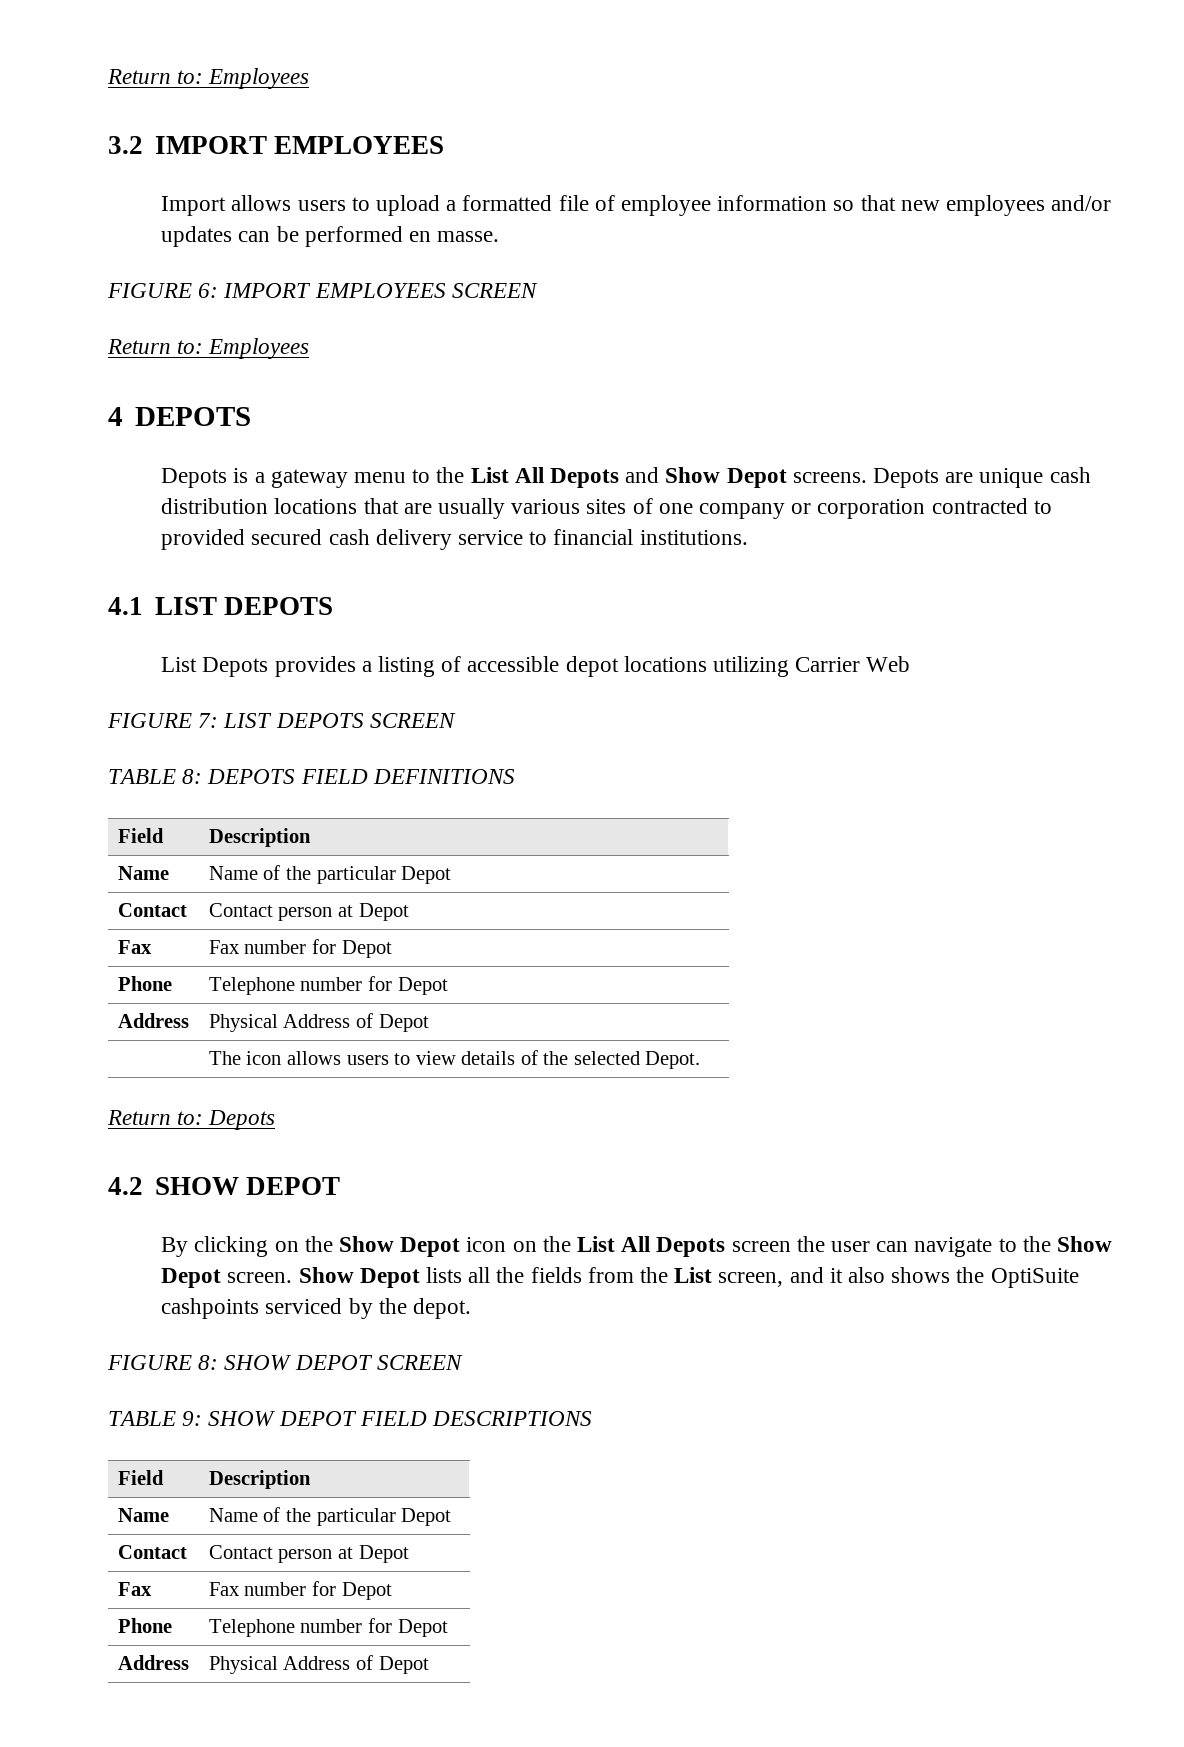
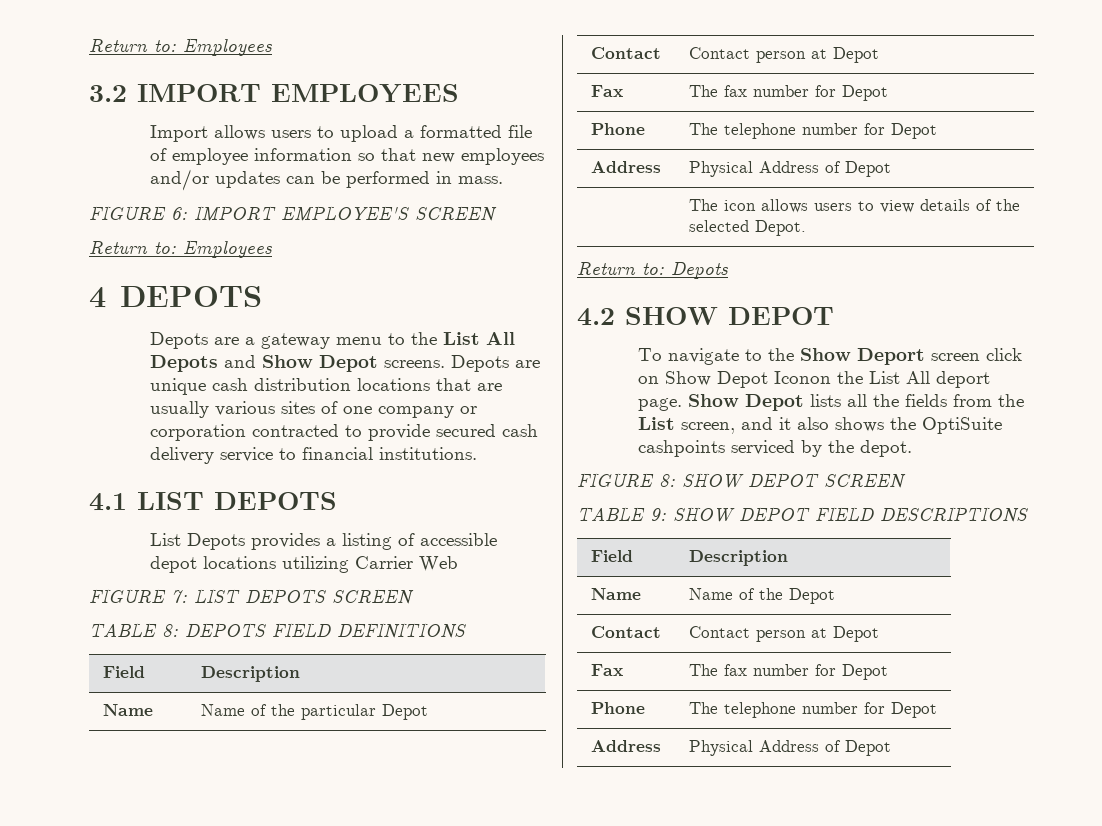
[408,231,500,242] en masse. -> [436,171,504,184] in mass.
[314,283,446,298] EMPLOYEES -> [281,206,410,221] EMPLOYEE'S
[233,468,249,483] is -> [214,337,240,345] are
[161,529,246,550] provided -> [368,424,431,441] provide
[208,939,392,958] [117,976,172,991] [208,977,295,995] Fax number for Depot // Phone | Telephone -> [688,85,888,101] [590,123,645,135] [688,123,796,139] The fax number for Depot // Phone | The telephone
[161,1236,1113,1257] [161,1268,293,1288] By clicking on the Show Depot icon on the List All Depots screen the user can navigate to the Show Depot screen. -> [638,348,1023,365] [638,371,991,388] [638,398,683,411] To navigate to the Show Deport screen click on Show Depot Iconon the List All deport page.
[316,1508,452,1526] [117,1545,187,1559] [208,1545,409,1563] [117,1582,152,1596] [208,1581,392,1600] [117,1618,172,1633] [208,1619,295,1637] particular Depot // Contact | Contact person at Depot // Fax | Fax number for Depot // Phone | Telephone -> [788,588,835,604] [590,626,661,638] [688,626,879,642] [590,664,623,676] [688,664,888,680] [590,702,645,714] [688,702,796,718] Depot // Contact | Contact person at Depot // Fax | The fax number for Depot // Phone | The telephone

